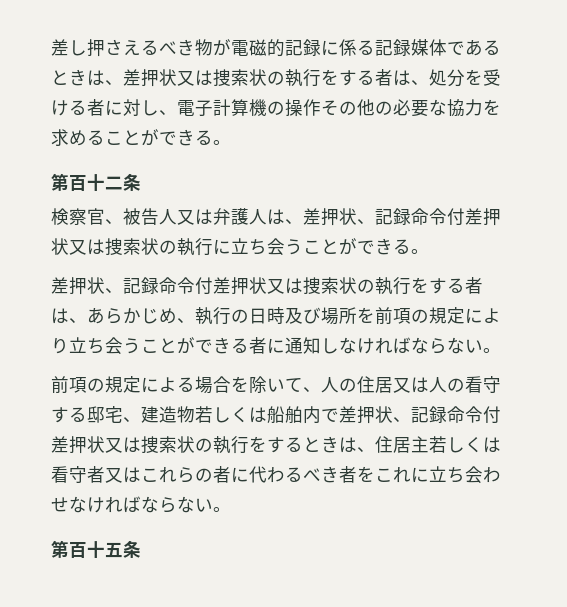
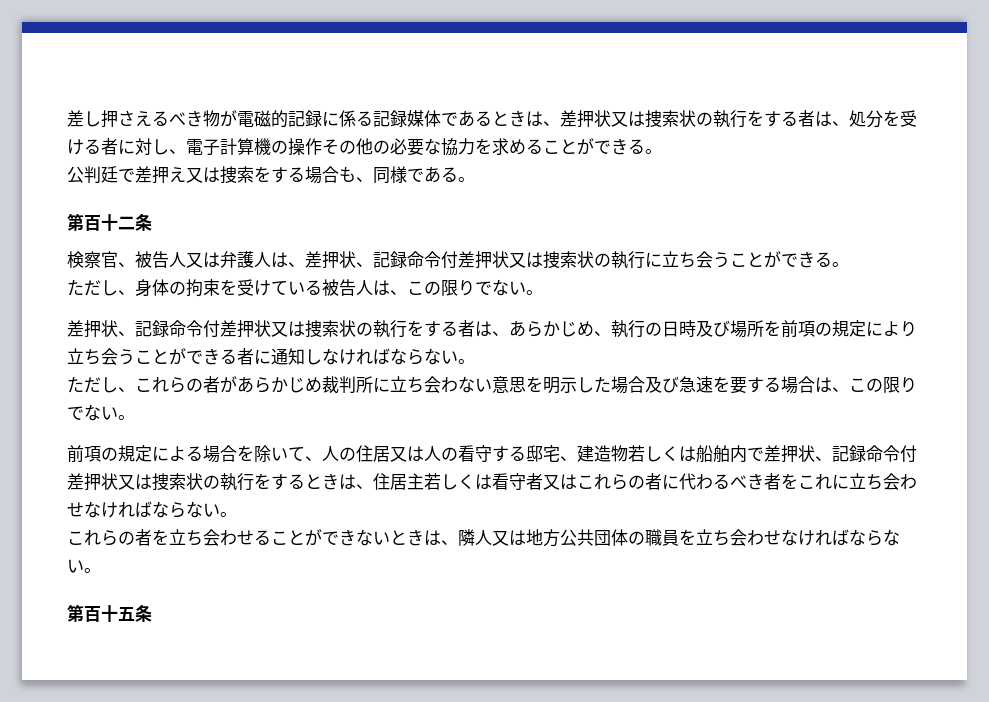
(231, 142) none -> [67,166,475,184] // 公判廷で差押え又は捜索をする場合も、同様である。
(429, 251) none -> [67,279,543,297] // ただし、身体の拘束を受けている被告人は、この限りでない。
(501, 350) none -> [67,376,917,394] [67,404,135,421] // ただし、これらの者があらかじめ裁判所に立ち会わない意思を明示した場合及び急速を要する場合は、この限りでない。
(231, 509) none -> [67,529,900,547] [67,559,101,573] // これらの者を立ち会わせることができないときは、隣人又は地方公共団体の職員を立ち会わせなければならない。

